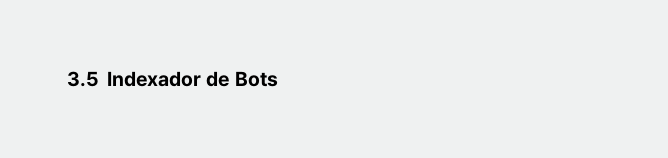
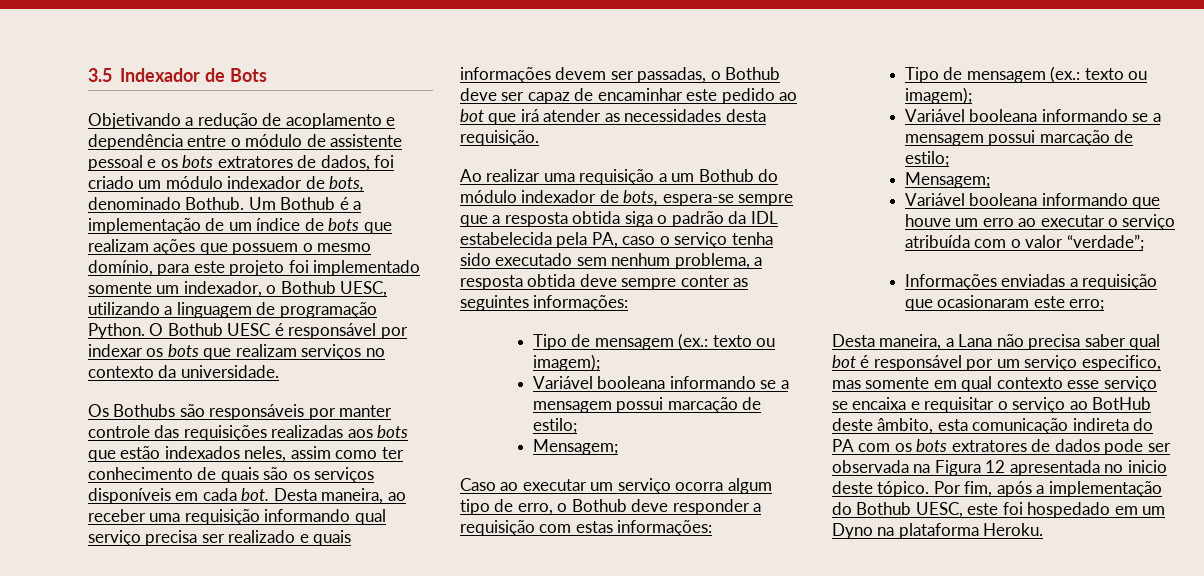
(278, 79) none -> [88,113,396,129] [88,134,403,150] [88,155,395,171] [88,176,365,192] [88,197,362,210] [88,218,392,234] [88,239,372,255] [88,260,421,276] [88,281,388,297] [88,302,377,318] [88,323,408,339] [88,344,385,360] [88,365,279,378] [88,404,393,420] [88,425,409,441] [88,446,404,462] [88,467,375,483] [88,488,406,504] [88,509,386,525] [88,530,352,546] [460,67,781,83] [460,88,798,104] [460,109,766,125] [460,130,539,146] [460,169,779,185] [460,190,794,206] [460,211,778,227] [460,232,773,248] [460,253,763,269] [460,274,749,290] [460,295,629,311] [532,333,775,350] [532,354,600,371] [532,376,789,389] [532,397,762,413] [532,418,577,434] [532,439,618,455] [460,478,772,494] [460,499,762,515] [460,520,713,536] [904,66,1147,83] [904,87,972,104] [904,109,1161,122] [904,130,1134,146] [904,151,949,167] [904,172,990,188] [904,193,1161,209] [904,214,1176,230] [904,234,1144,251] [904,274,1158,290] [904,295,1105,311] [832,334,1161,350] [832,355,1161,371] [832,376,1157,392] [832,397,1152,413] [832,418,1154,434] [832,439,1171,455] [832,460,1167,476] [832,481,1162,497] [832,502,1166,518] [832,523,1044,539] // Objetivando a redução de acoplamento e dependência entre o módulo de assistente pessoal e os bots extratores de dados, foi criado um módulo indexador de bots, denominado Bothub. Um Bothub é a implementação de um índice de bots que realizam ações que possuem o mesmo domínio, para este projeto foi implementado somente um indexador, o Bothub UESC, utilizando a linguagem de programação Python. O Bothub UESC é responsável por indexar os bots que realizam serviços no contexto da universidade. // Os Bothubs são responsáveis por manter controle das requisições realizadas aos bots que estão indexados neles, assim como ter conhecimento de quais são os serviços disponíveis em cada bot. Desta maneira, ao receber uma requisição informando qual serviço precisa ser realizado e quais informações devem ser passadas, o Bothub deve ser capaz de encaminhar este pedido ao bot que irá atender as necessidades desta requisição. // Ao realizar uma requisição a um Bothub do módulo indexador de bots, espera-se sempre que a resposta obtida siga o padrão da IDL estabelecida pela PA, caso o serviço tenha sido executado sem nenhum problema, a resposta obtida deve sempre conter as seguintes informações: // Tipo de mensagem (ex.: texto ou imagem); // Variável booleana informando se a mensagem possui marcação de estilo; // Mensagem; // Caso ao executar um serviço ocorra algum tipo de erro, o Bothub deve responder a requisição com estas informações: // Tipo de mensagem (ex.: texto ou imagem); // Variável booleana informando se a mensagem possui marcação de estilo; // Mensagem; // Variável booleana informando que houve um erro ao executar o serviço atribuída com o valor “verdade”; // Informações enviadas a requisição que ocasionaram este erro; // Desta maneira, a Lana não precisa saber qual bot é responsável por um serviço especifico, mas somente em qual contexto esse serviço se encaixa e requisitar o serviço ao BotHub deste âmbito, esta comunicação indireta do PA com os bots extratores de dados pode ser observada na Figura 12 apresentada no inicio deste tópico. Por fim, após a implementação do Bothub UESC, este foi hospedado em um Dyno na plataforma Heroku.

